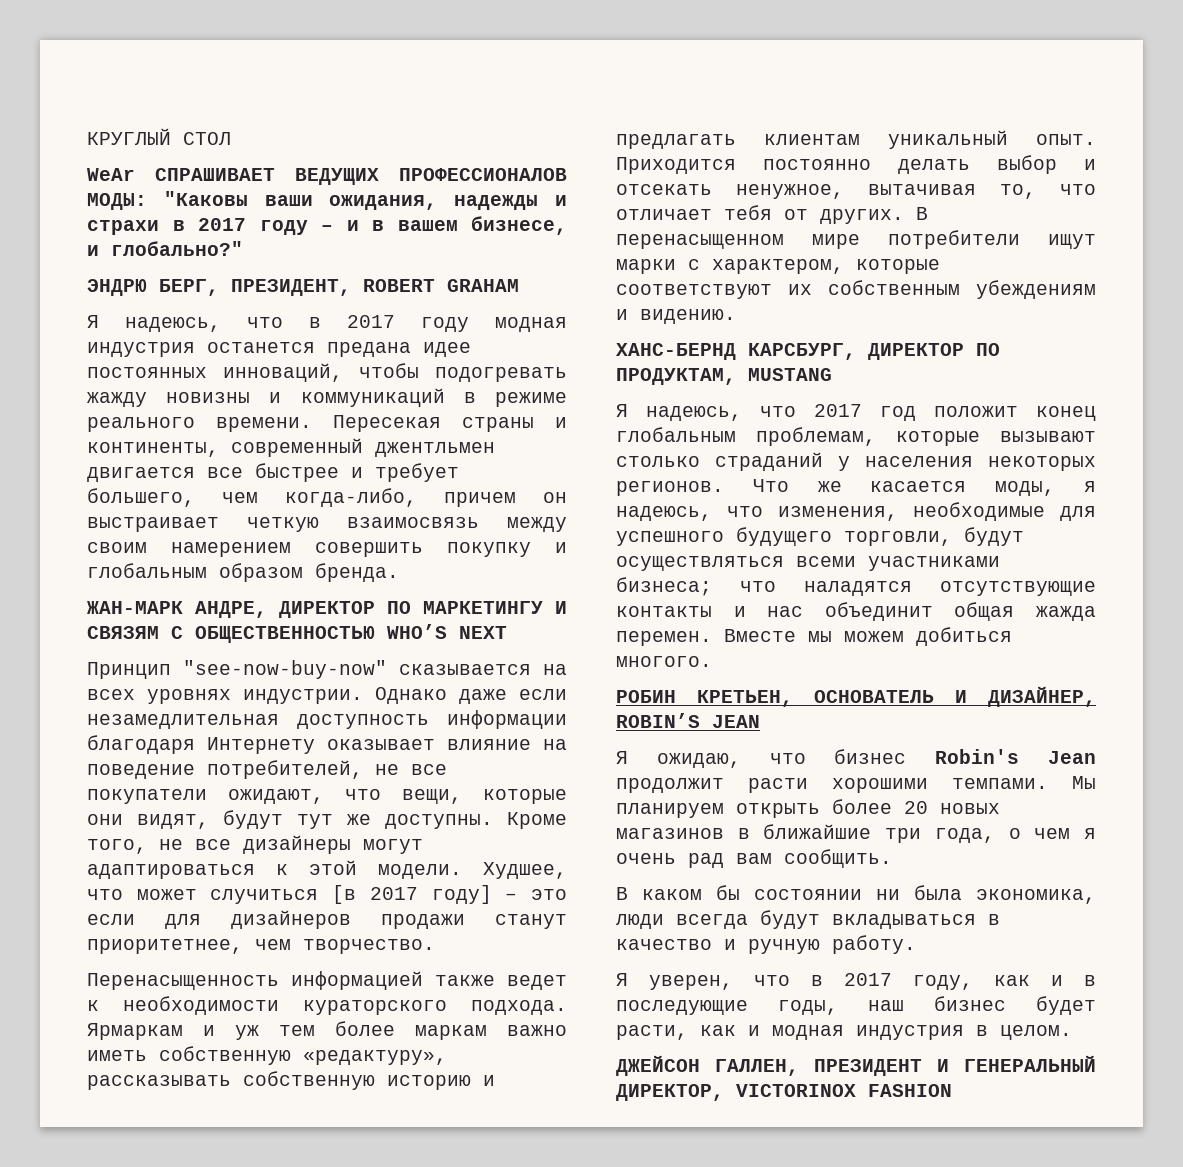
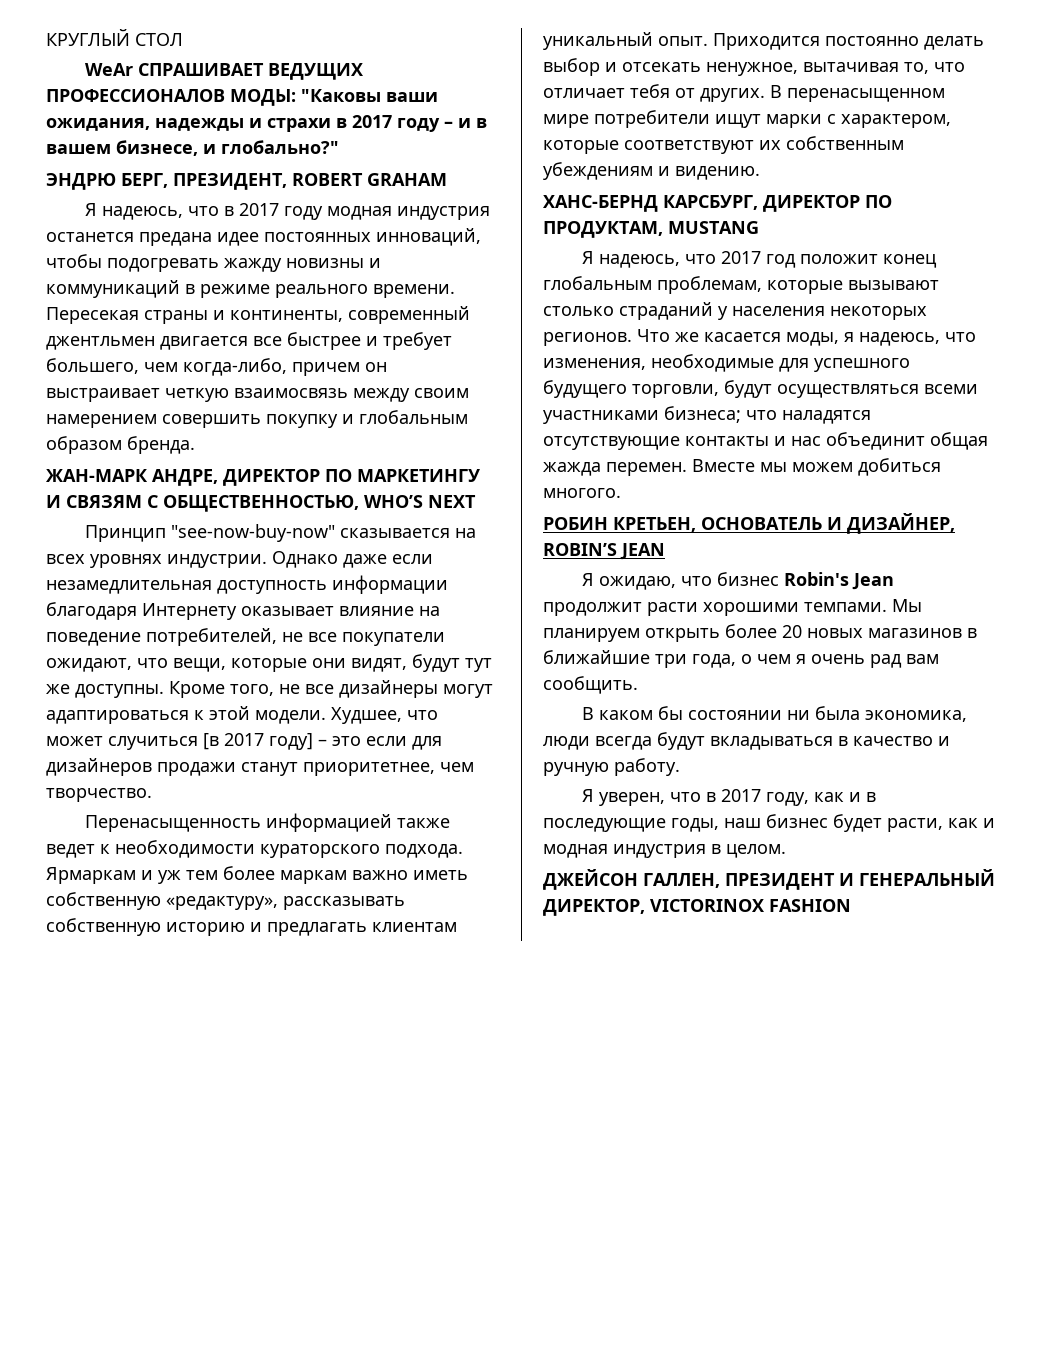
[195,626,375,643] ОБЩЕСТВЕННОСТЬЮ -> [163,495,359,512] ОБЩЕСТВЕННОСТЬЮ,

